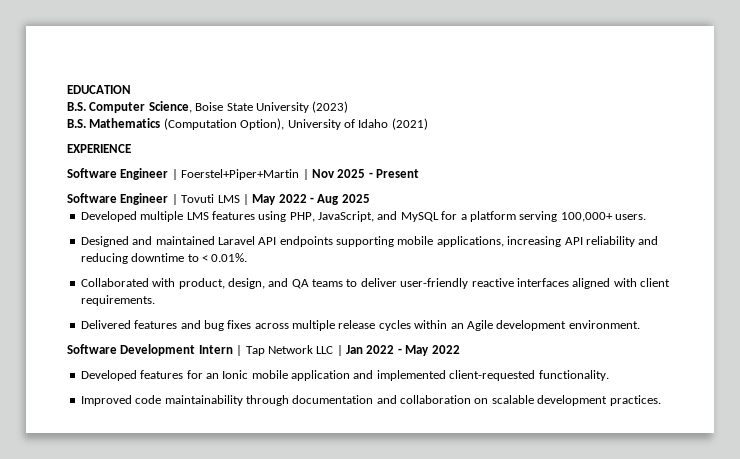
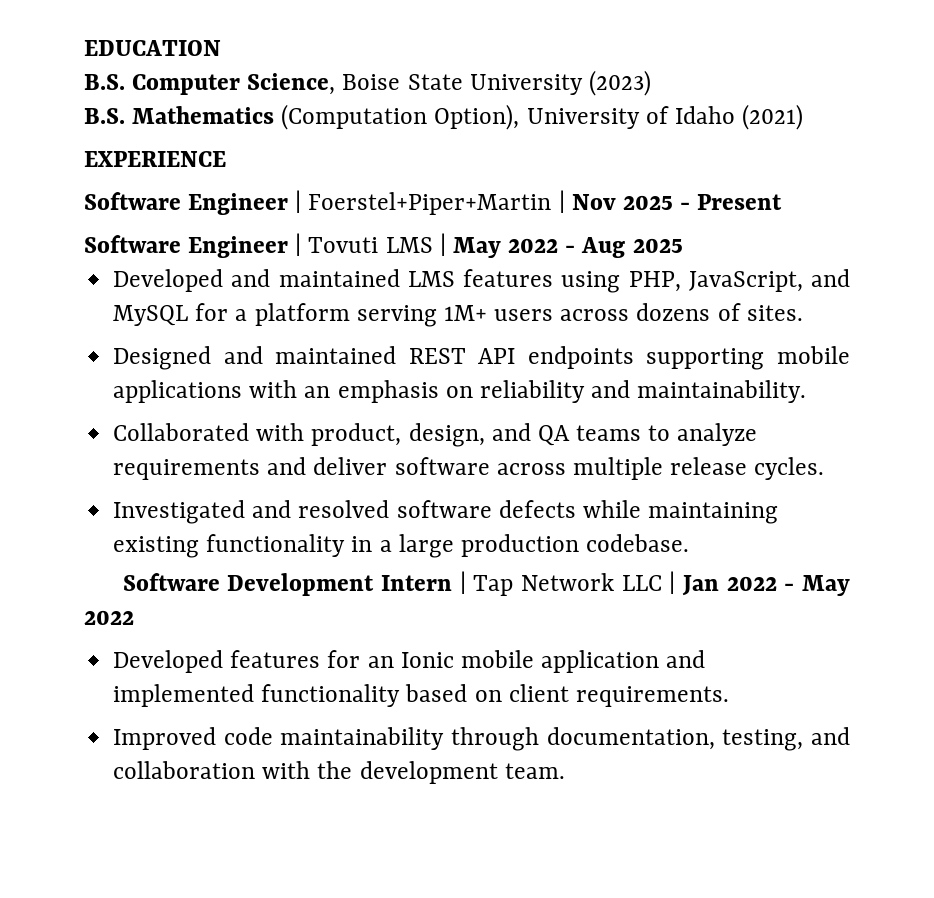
[140,211,184,222] multiple -> [231,269,400,287] and maintained
[560,212,646,222] 100,000+ users. -> [443,303,803,321] 1M+ users across dozens of sites.
[217,236,255,245] Laravel -> [408,348,466,364] REST
[436,236,659,247] [80,253,248,264] applications, increasing API reliability and reducing downtime to < 0.01%. -> [113,380,807,403] applications with an emphasis on reliability and maintainability.
[360,278,670,289] [80,295,155,306] [80,320,640,331] deliver user-friendly reactive interfaces aligned with client requirements. // Delivered features and bug fixes across multiple release cycles within an Agile development environment. -> [677,423,758,446] [113,457,825,480] [113,500,779,524] [113,534,690,558] analyze requirements and deliver software across multiple release cycles. // Investigated and resolved software defects while maintaining existing functionality in a large production codebase.
[449,370,609,381] client-requested functionality. -> [261,684,729,707] functionality based on client requirements.
[292,395,661,406] documentation and collaboration on scalable development practices. -> [546,727,850,751] [113,761,565,784] documentation, testing, and collaboration with the development team.

